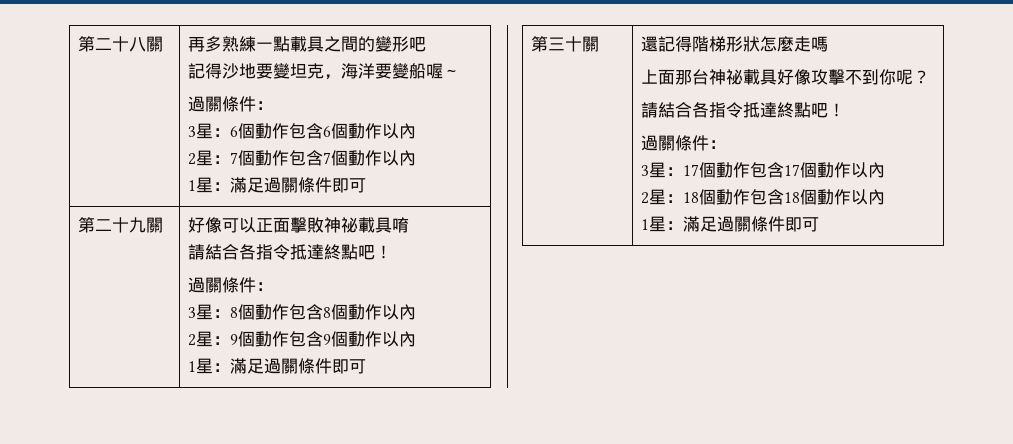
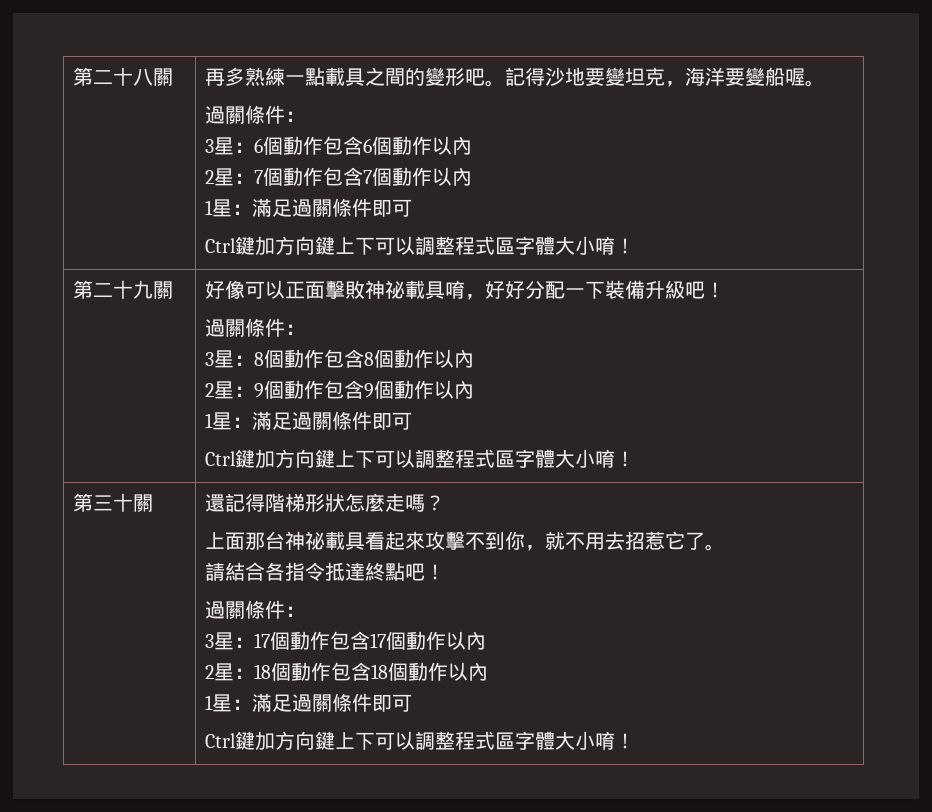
(427, 44) // -> [485,80,506,87] 。
[443,69,461,77] ～ -> [805,80,826,87] 。
(367, 185) none -> [205,236,636,256] // Ctrl鍵加方向鍵上下可以調整程式區字體大小唷！
[188,244,359,260] // 請結合各指令抵達終點 -> [465,280,686,300] ，好好分配一下裝備升級
(367, 366) none -> [205,449,636,469] // Ctrl鍵加方向鍵上下可以調整程式區字體大小唷！
(829, 44) none -> [425,495,446,511] ？
[777,69,812,85] 好像 -> [365,531,426,550] 看起來
[896,69,931,85] 呢？ -> [525,531,726,551] ，就不用去招惹它了。
(820, 224) none -> [205,731,636,751] // Ctrl鍵加方向鍵上下可以調整程式區字體大小唷！

